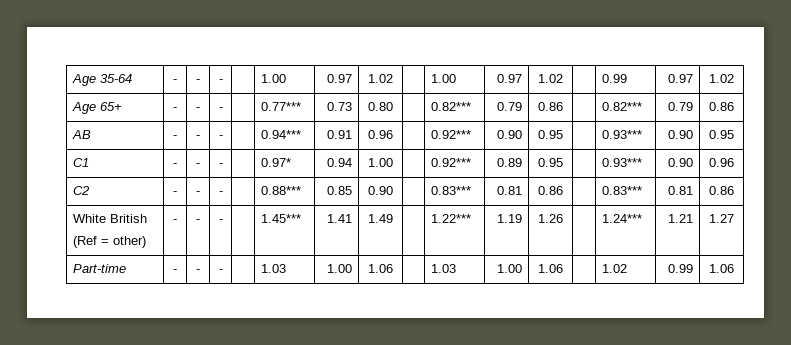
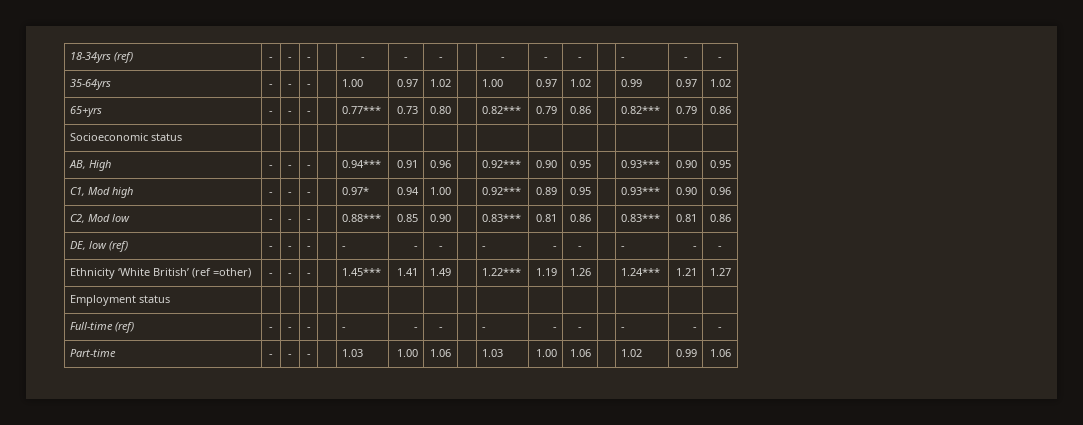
[72,74,133,86] Age 35-64 -> [70,52,134,63] [269,57,273,60] [288,57,292,60] [306,57,311,60] [360,57,365,60] [404,57,408,60] [438,57,443,60] [500,57,505,60] [543,57,548,60] [578,57,582,60] [621,57,626,60] [683,57,688,60] [718,57,722,60] [70,79,112,90] 18-34yrs (ref) | - | - | - | | - | - | - | | - | - | - | | - | - | - // 35-64yrs
[72,102,123,114] Age 65+ -> [70,106,103,117] 65+yrs
[72,130,92,139] AB -> [70,133,183,141] [69,160,112,171] Socioeconomic status | | | | | | | | | | | | | | | // AB, High
[73,158,90,167] C1 -> [70,187,134,198] C1, Mod high
[73,186,91,195] C2 -> [70,214,131,223] C2, Mod low
[73,214,148,223] [73,236,147,248] White British // (Ref = other) -> [70,241,129,252] [269,246,273,249] [288,246,292,249] [306,246,311,249] [342,246,347,249] [413,246,418,249] [438,246,443,249] [482,246,487,249] [552,246,557,249] [578,246,582,249] [621,246,626,249] [692,246,697,249] [718,246,722,249] [70,268,252,279] DE, low (ref) | - | - | - | | - | - | - | | - | - | - | | - | - | - // Ethnicity ‘White British’ (ref =other)
(734, 218) none -> [70,295,171,306] [70,322,135,333] [269,327,273,330] [288,327,292,330] [306,327,311,330] [342,327,347,330] [413,327,418,330] [438,327,443,330] [482,327,487,330] [552,327,557,330] [578,327,582,330] [621,327,626,330] [692,327,697,330] [718,327,722,330] // Employment status | | | | | | | | | | | | | | | // Full-time (ref) | - | - | - | | - | - | - | | - | - | - | | - | - | -

